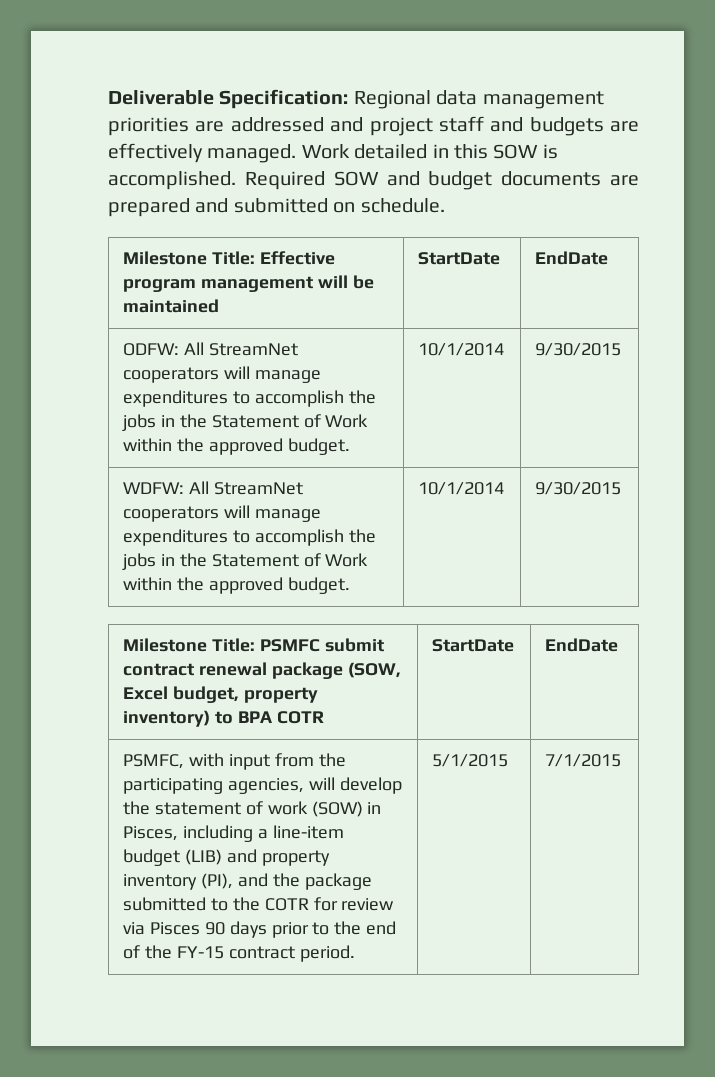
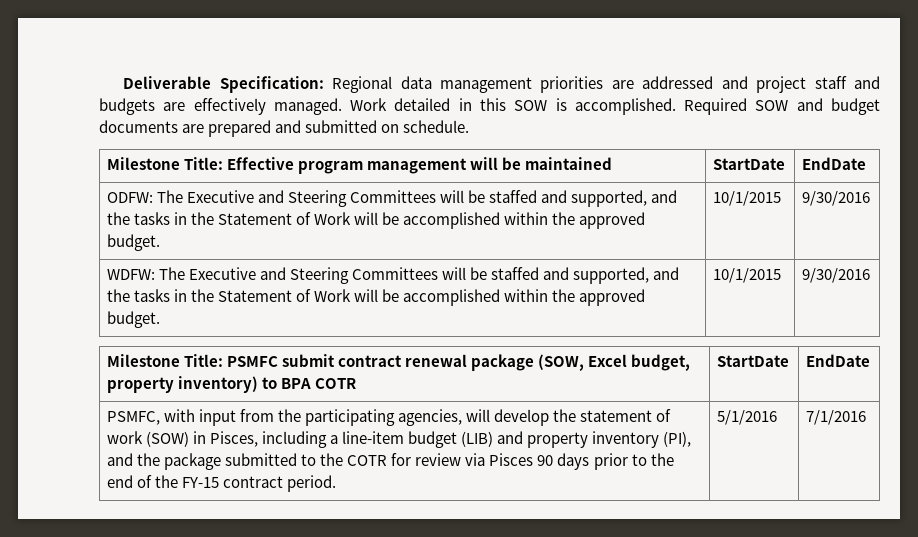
[183,342,298,356] [123,366,321,383] [123,390,376,407] [122,414,369,431] [123,438,350,455] [418,343,505,356] [535,343,622,356] All StreamNet cooperators will manage expenditures to accomplish the jobs in the Statement of Work within the approved budget. | 10/1/2014 | 9/30/2015 -> [156,190,678,207] [106,212,646,229] [106,234,160,251] [712,191,781,206] [801,191,870,206] The Executive and Steering Committees will be staffed and supported, and the tasks in the Statement of Work will be accomplished within the approved budget. | 10/1/2015 | 9/30/2016
[188,481,303,495] [123,505,321,522] [123,529,376,546] [122,553,369,570] [123,577,350,594] [418,482,505,495] [535,482,622,495] All StreamNet cooperators will manage expenditures to accomplish the jobs in the Statement of Work within the approved budget. | 10/1/2014 | 9/30/2015 -> [158,267,680,284] [106,289,646,306] [106,311,160,328] [712,268,781,283] [801,268,870,283] The Executive and Steering Committees will be staffed and supported, and the tasks in the Statement of Work will be accomplished within the approved budget. | 10/1/2015 | 9/30/2016
[432,754,509,767] [545,754,622,767] 5/1/2015 | 7/1/2015 -> [716,410,777,425] [805,410,866,425] 5/1/2016 | 7/1/2016

